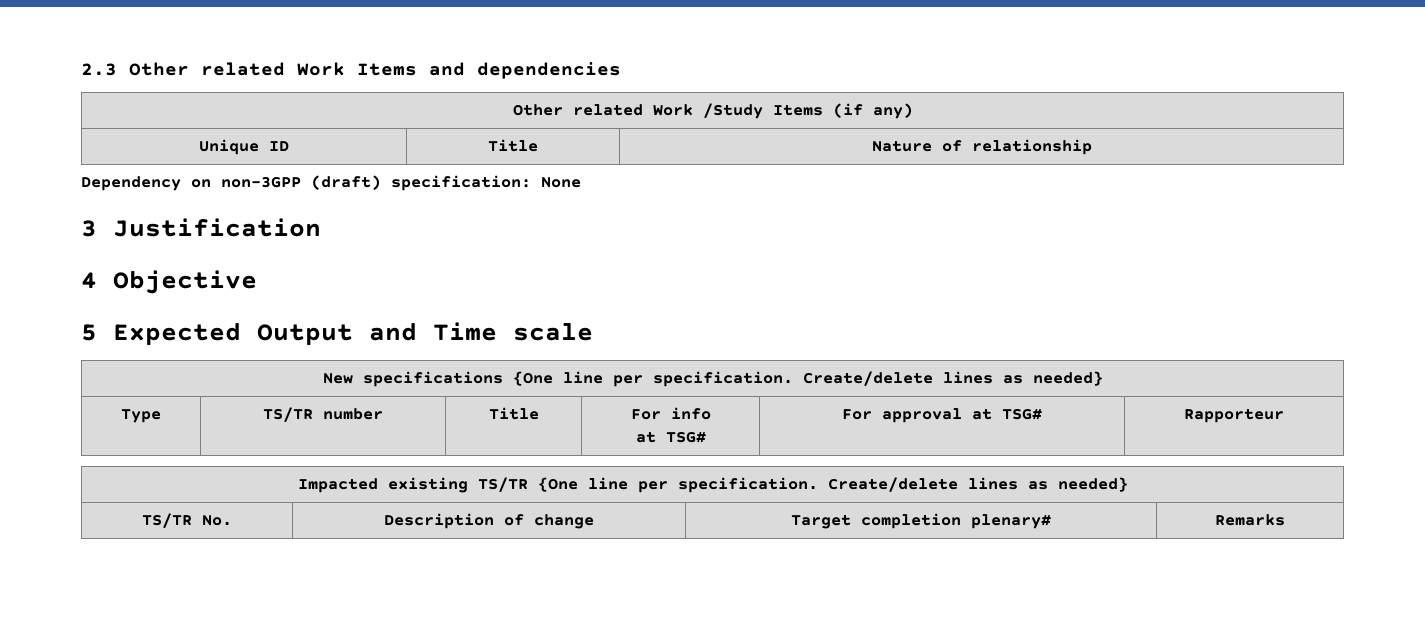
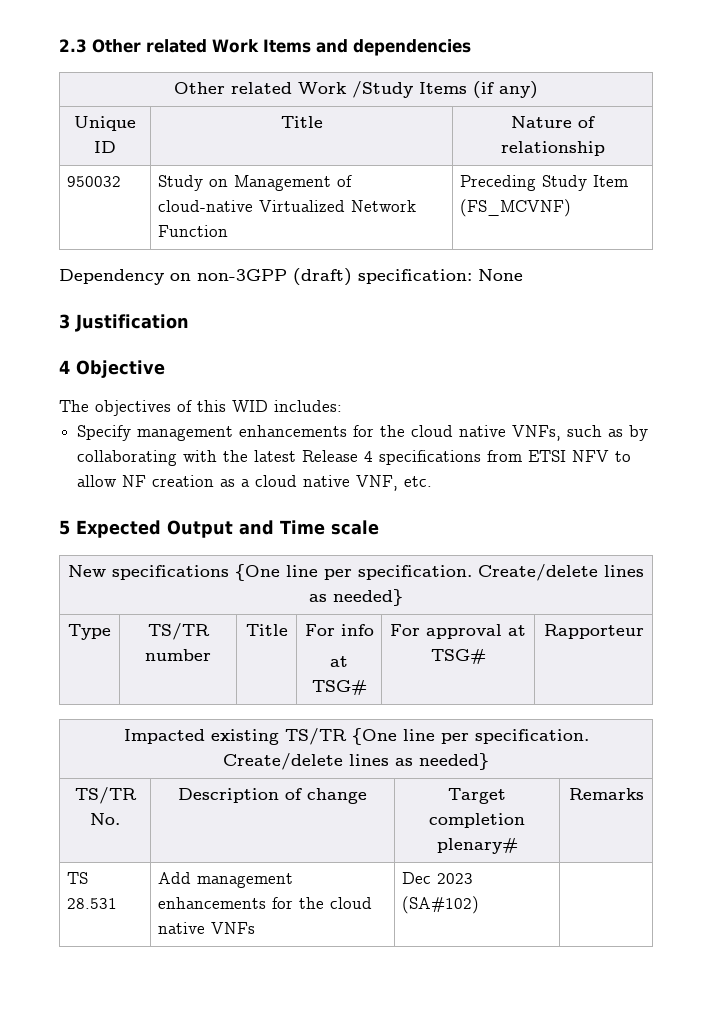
(1092, 147) none -> [67,176,122,187] [158,175,353,191] [158,200,417,212] [158,225,229,237] [460,175,629,191] [460,199,572,217] // 950032 | Study on Management of cloud-native Virtualized Network Function | Preceding Study Item (FS_MCVNF)
(257, 282) none -> [59,400,342,416] [77,425,649,441] [77,450,632,466] [77,475,433,491] // The objectives of this WID includes: // Specify management enhancements for the cloud native VNFs, such as by collaborating with the latest Release 4 specifications from ETSI NFV to allow NF creation as a cloud native VNF, etc.
(1285, 520) none -> [67,872,89,884] [67,898,118,909] [158,872,294,888] [158,897,373,909] [158,922,256,934] [402,872,474,884] [402,896,480,914] // TS 28.531 | Add management enhancements for the cloud native VNFs | Dec 2023 (SA#102) |

